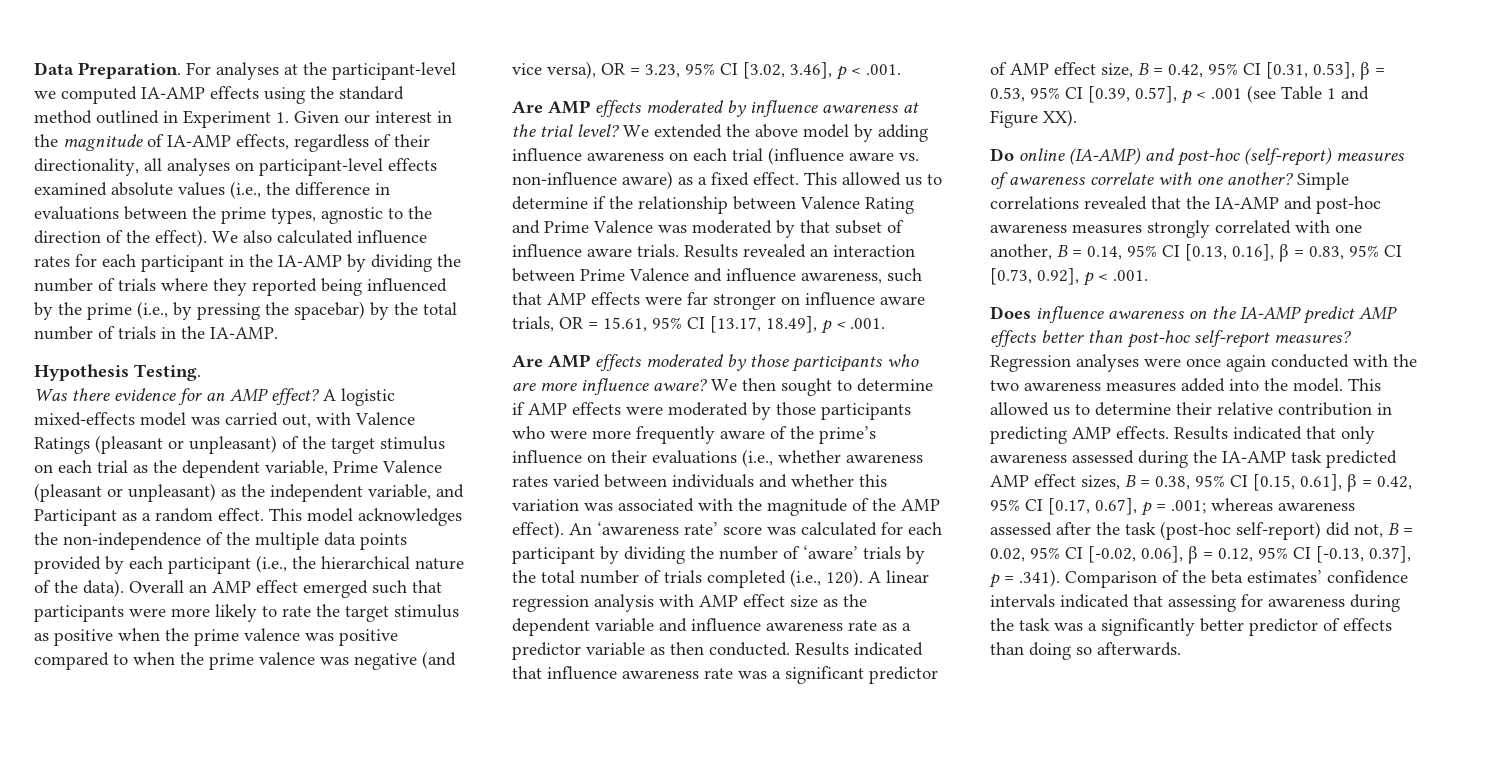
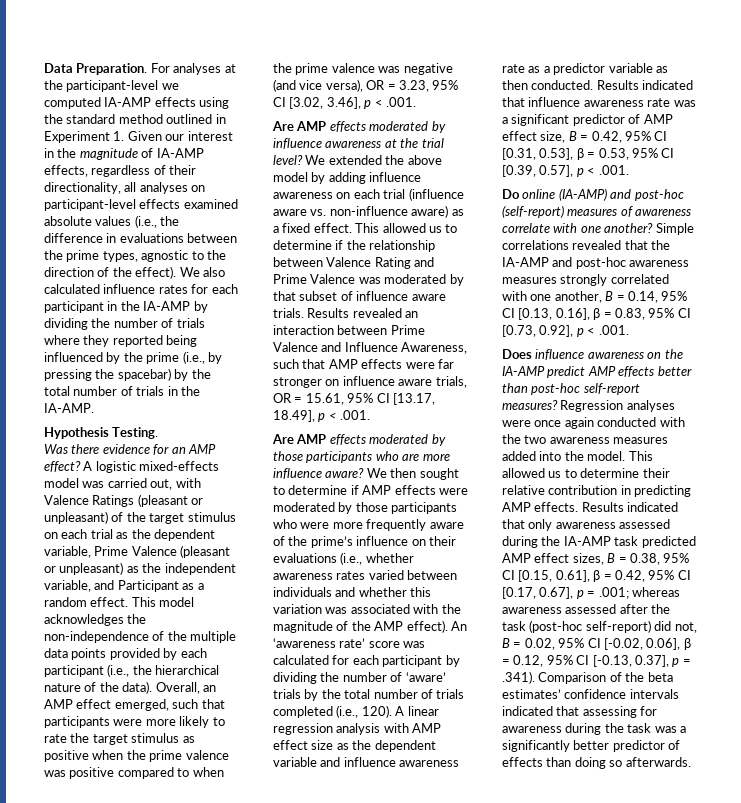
[129,580,184,593] Overall -> [155,682,200,694] Overall,
[303,580,368,598] emerged -> [114,699,169,711] emerged,
[726,268,882,284] influence awareness, -> [344,342,468,354] Influence Awareness,
[1211,85,1369,103] [990,109,1077,128] .001 (see Table 1 and Figure XX). -> [598,165,629,175] .001.

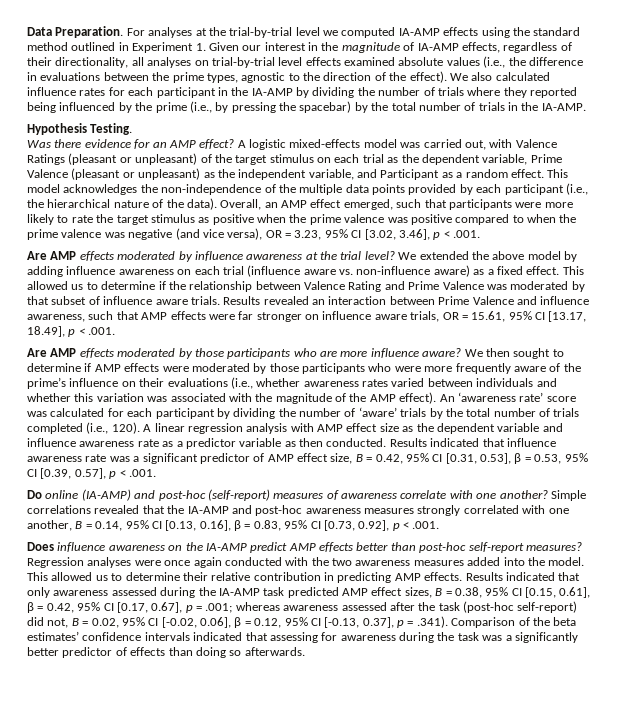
[66,80,159,92] participant-level -> [229,27,320,38] trial-by-trial level
[44,199,136,211] participant-level -> [211,57,303,68] trial-by-trial level
[344,342,468,354] Influence Awareness, -> [540,296,590,305] [27,314,85,322] influence awareness,

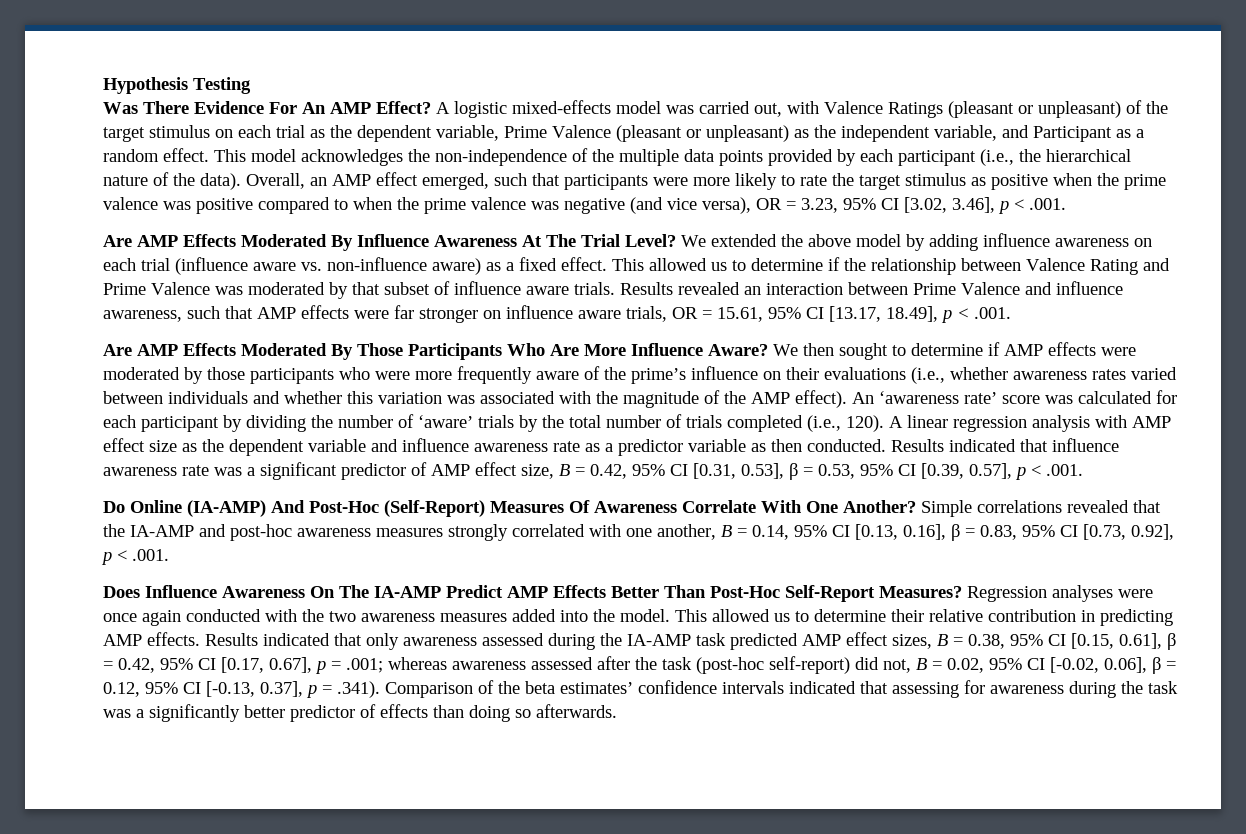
[27,26,581,38] [27,42,572,53] [27,56,583,68] [27,71,550,83] [27,87,577,98] [27,101,586,113] [27,123,133,135] [27,139,235,149] Data Preparation. For analyses at the trial-by-trial level we computed IA-AMP effects using the standard method outlined in Experiment 1. Given our interest in the magnitude of IA-AMP effects, regardless of their directionality, all analyses on trial-by-trial level effects examined absolute values (i.e., the difference in evaluations between the prime types, agnostic to the direction of the effect). We also calculated influence rates for each participant in the IA-AMP by dividing the number of trials where they reported being influenced by the prime (i.e., by pressing the spacebar) by the total number of trials in the IA-AMP. // Hypothesis Testing. // Was there evidence for an AMP effect? -> [103,77,251,94] [103,101,431,114] Hypothesis Testing // Was There Evidence For An AMP Effect?
[79,251,395,262] effects moderated by influence awareness at the trial level? -> [183,234,676,251] Effects Moderated By Influence Awareness At The Trial Level?
[79,348,462,359] effects moderated by those participants who are more influence aware? -> [183,343,768,360] Effects Moderated By Those Participants Who Are More Influence Aware?
[45,489,548,501] online (IA-AMP) and post-hoc (self-report) measures of awareness correlate with one another? -> [130,500,916,517] Online (IA-AMP) And Post-Hoc (Self-Report) Measures Of Awareness Correlate With One Another?
[57,542,582,553] influence awareness on the IA-AMP predict AMP effects better than post-hoc self-report measures? -> [145,585,962,602] Influence Awareness On The IA-AMP Predict AMP Effects Better Than Post-Hoc Self-Report Measures?

